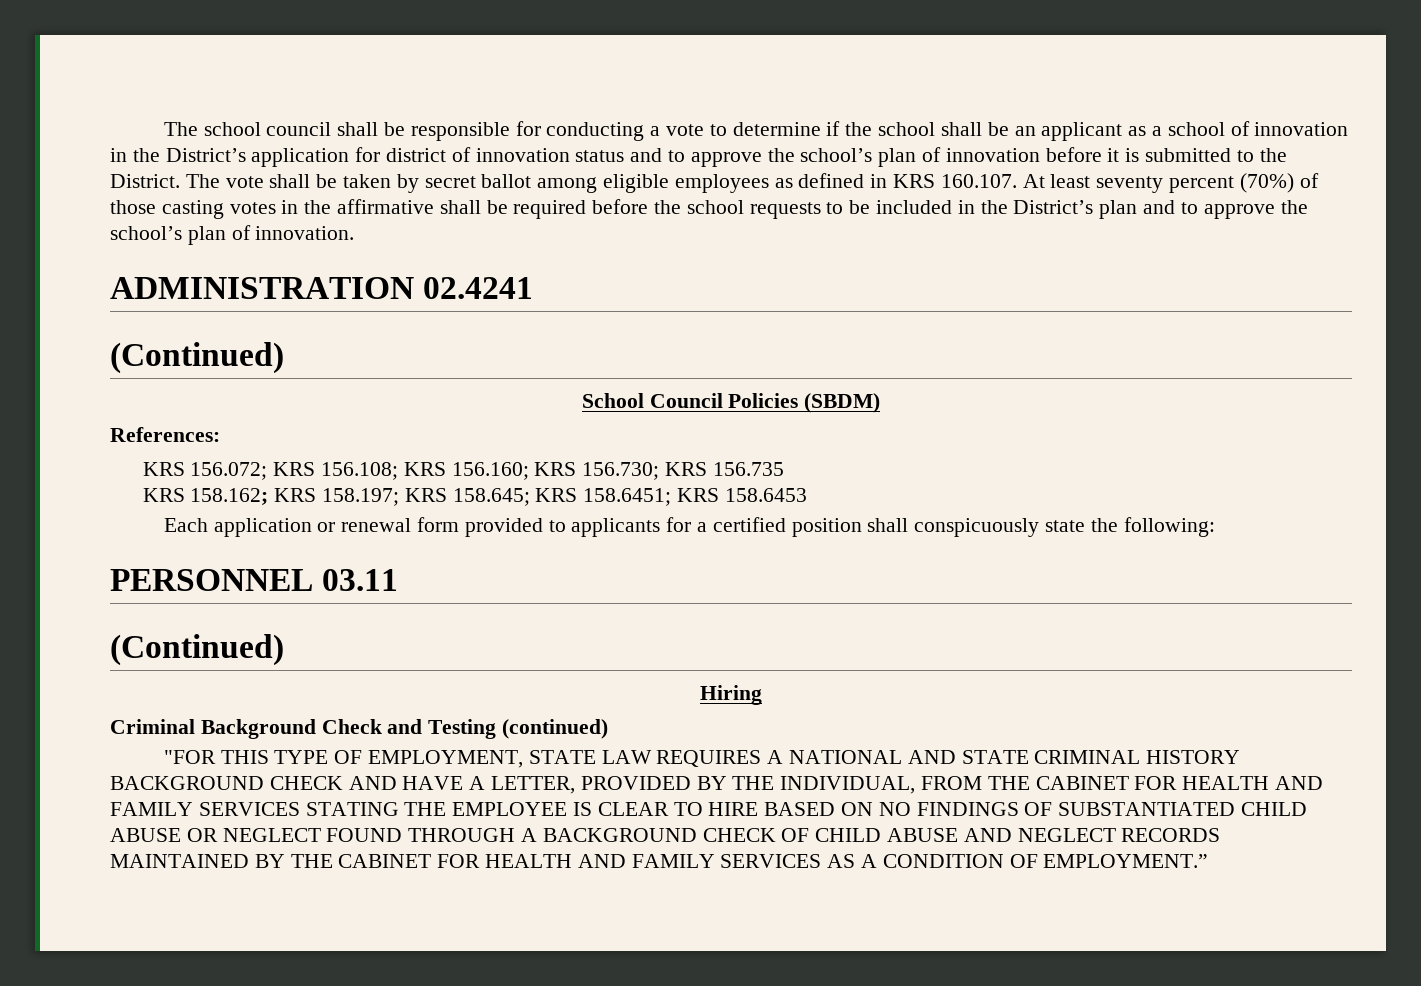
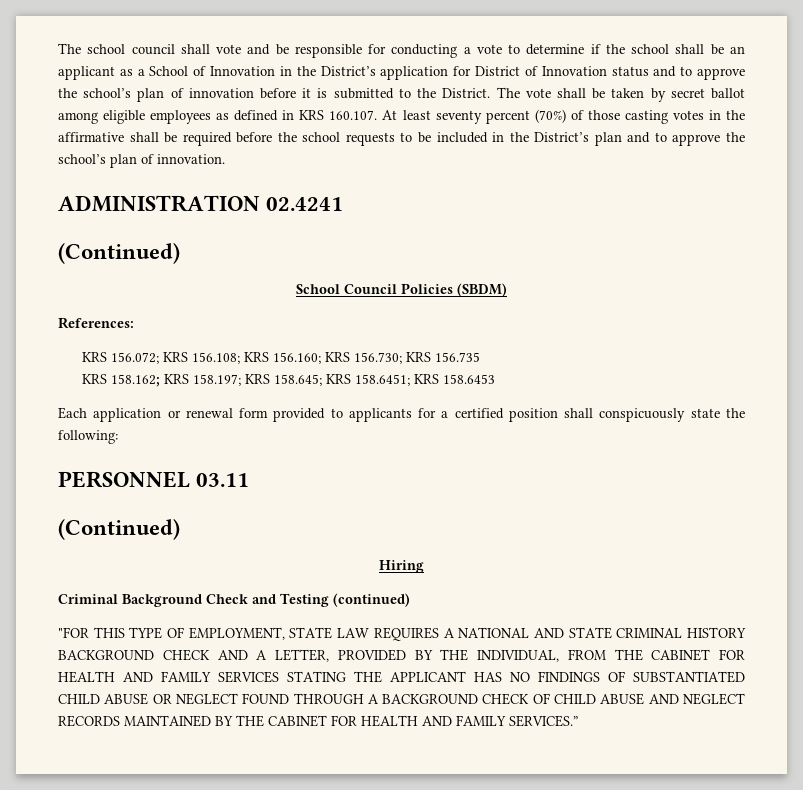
(379, 129) none -> [216,44,271,55] vote and
[1167,121,1349,136] school of innovation -> [149,66,276,76] School of Innovation
[386,147,570,162] district of innovation -> [475,66,607,76] District of Innovation
[402,776,464,790] HAVE -> (248, 655) none
[452,802,874,816] EMPLOYEE IS CLEAR TO HIRE BASED ON -> [390,671,502,682] APPLICANT HAS
[720,854,1209,868] SERVICES AS A CONDITION OF EMPLOYMENT.” -> [509,715,578,727] SERVICES.”

